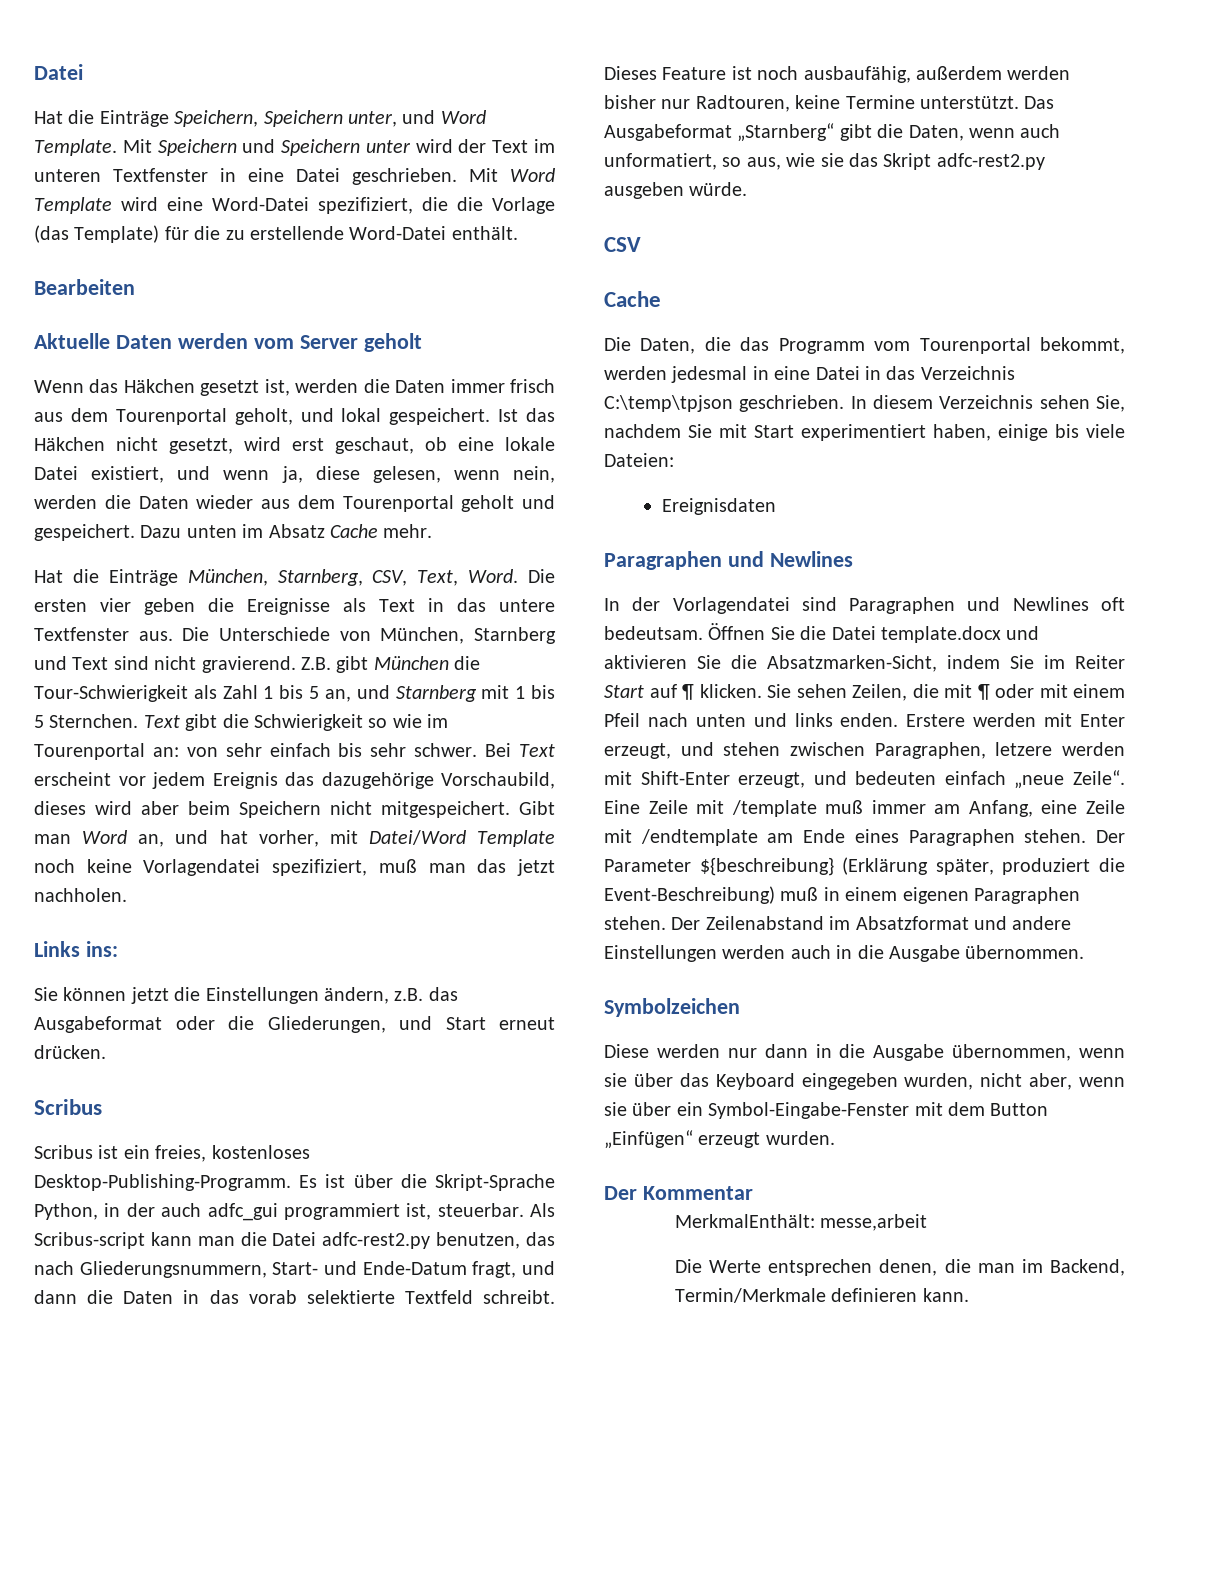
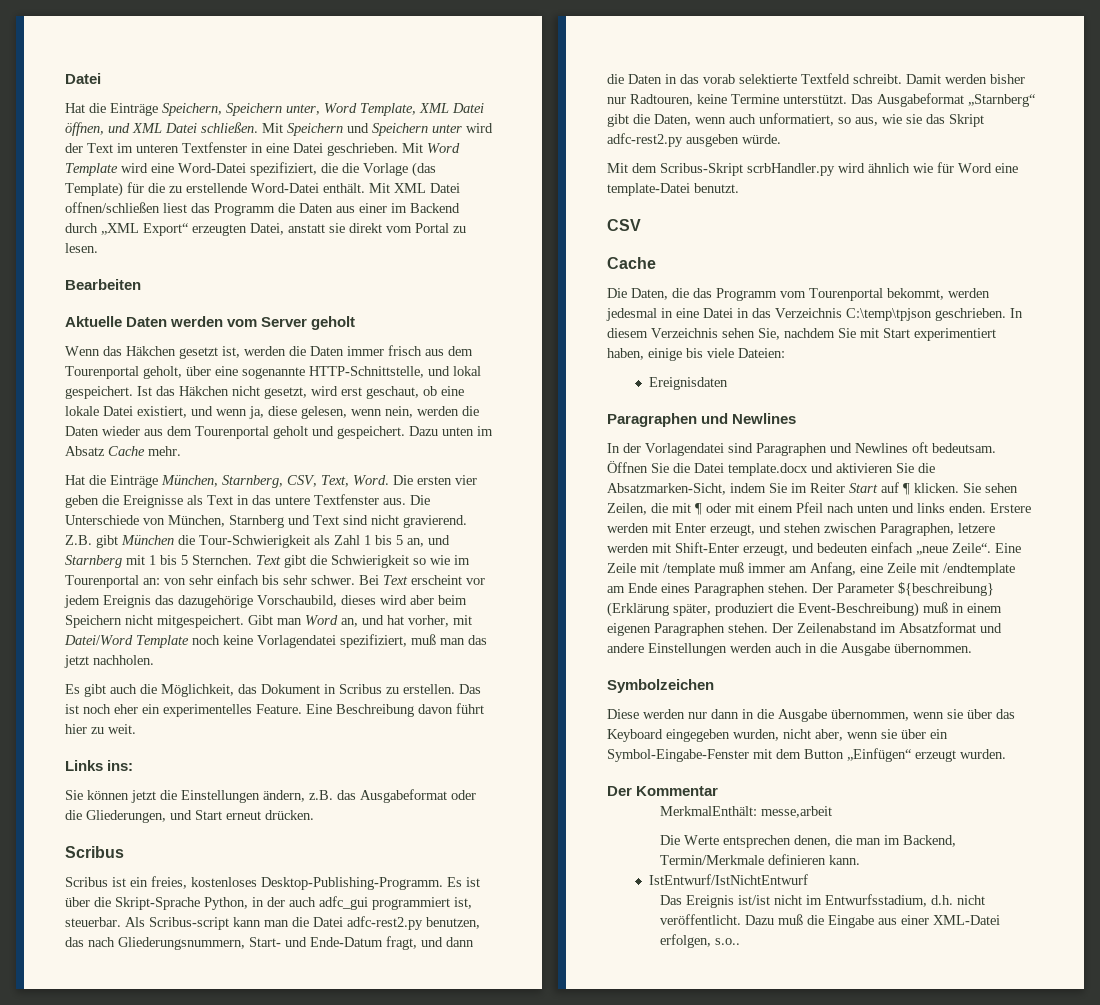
[402,110,486,124] [34,139,117,156] und Word Template. -> [324,103,484,116] [65,122,258,136] Word Template, XML Datei öffnen, und XML Datei schließen.
(518, 233) none -> [369,183,460,193] [65,202,460,216] [65,223,466,236] [65,243,98,253] Mit XML Datei offnen/schließen liest das Programm die Daten aus einer im Backend durch „XML Export“ erzeugten Datei, anstatt sie direkt vom Portal zu lesen.
(293, 416) none -> [186,366,424,379] über eine sogenannte HTTP-Schnittstelle,
(127, 895) none -> [65,684,481,697] [65,703,484,717] [65,724,136,734] // Es gibt auch die Möglichkeit, das Dokument in Scribus zu erstellen. Das ist noch eher ein experimentelles Feature. Eine Beschreibung davon führt hier zu weit.
[604,66,1002,83] Dieses Feature ist noch ausbaufähig, außerdem -> [906,74,941,84] Damit
(748, 189) none -> [607,162,1018,176] [607,183,739,196] // Mit dem Scribus-Skript scrbHandler.py wird ähnlich wie für Word eine template-Datei benutzt.
(969, 1295) none -> [649,874,809,885] [659,894,985,908] [659,914,1000,928] [659,934,740,948] // IstEntwurf/IstNichtEntwurf // Das Ereignis ist/ist nicht im Entwurfsstadium, d.h. nicht veröffentlicht. Dazu muß die Eingabe aus einer XML-Datei erfolgen, s.o..

